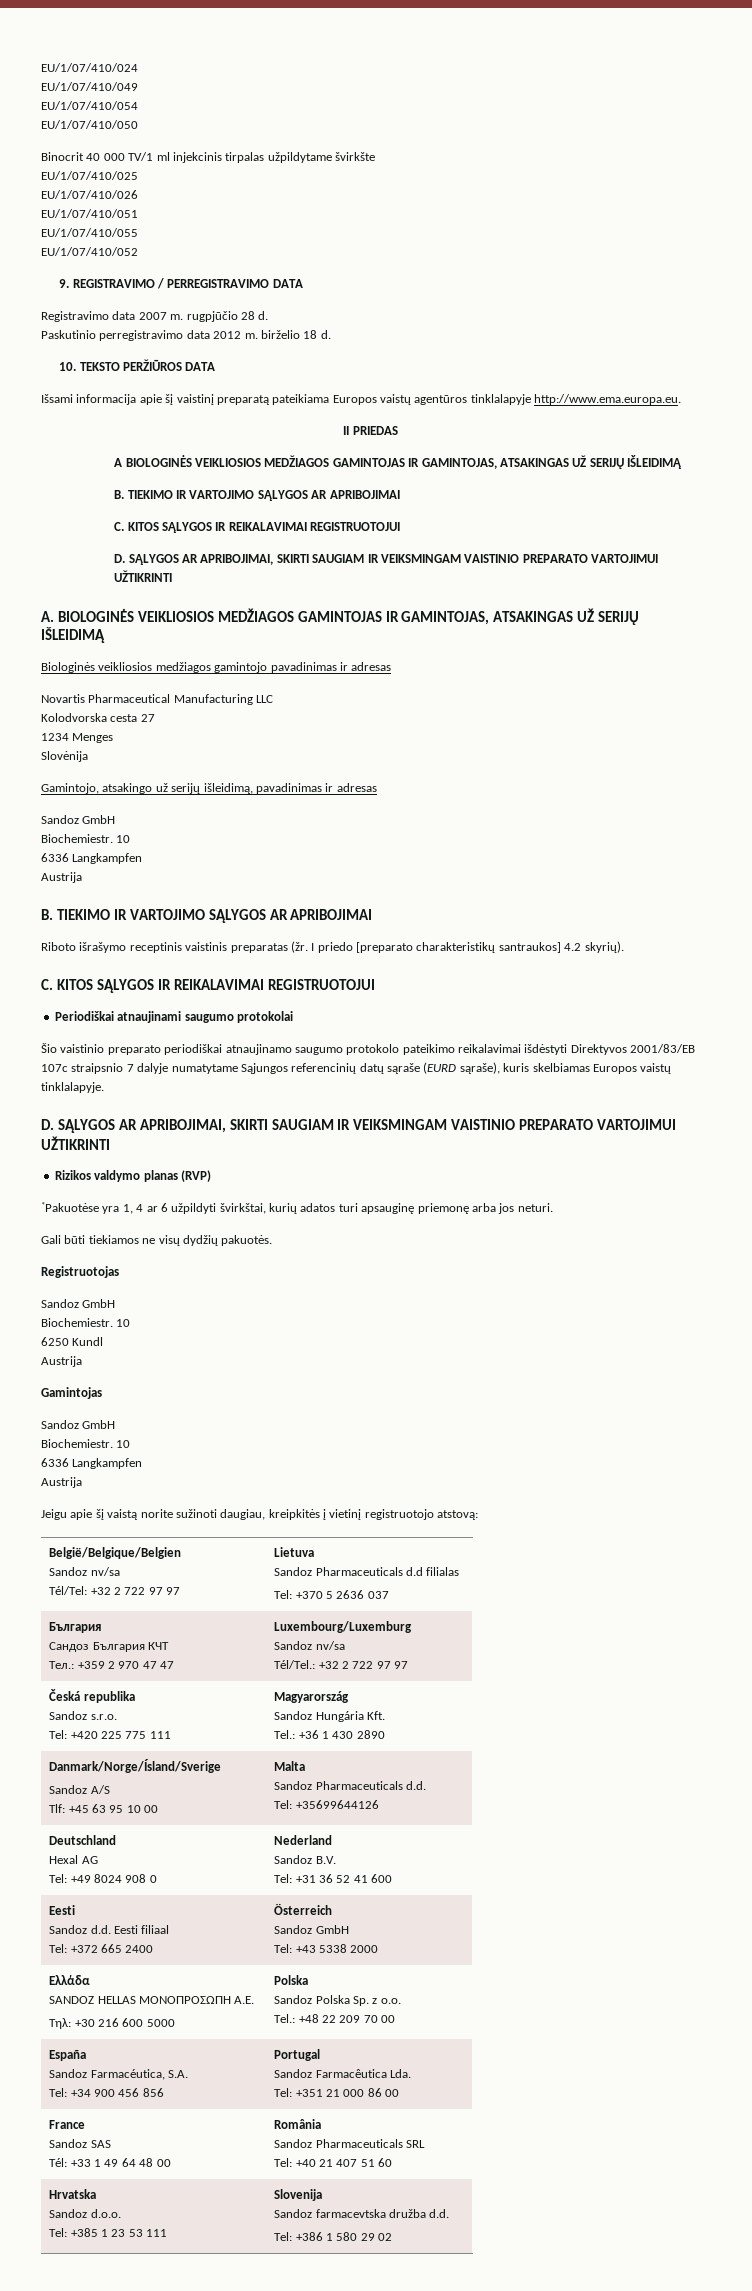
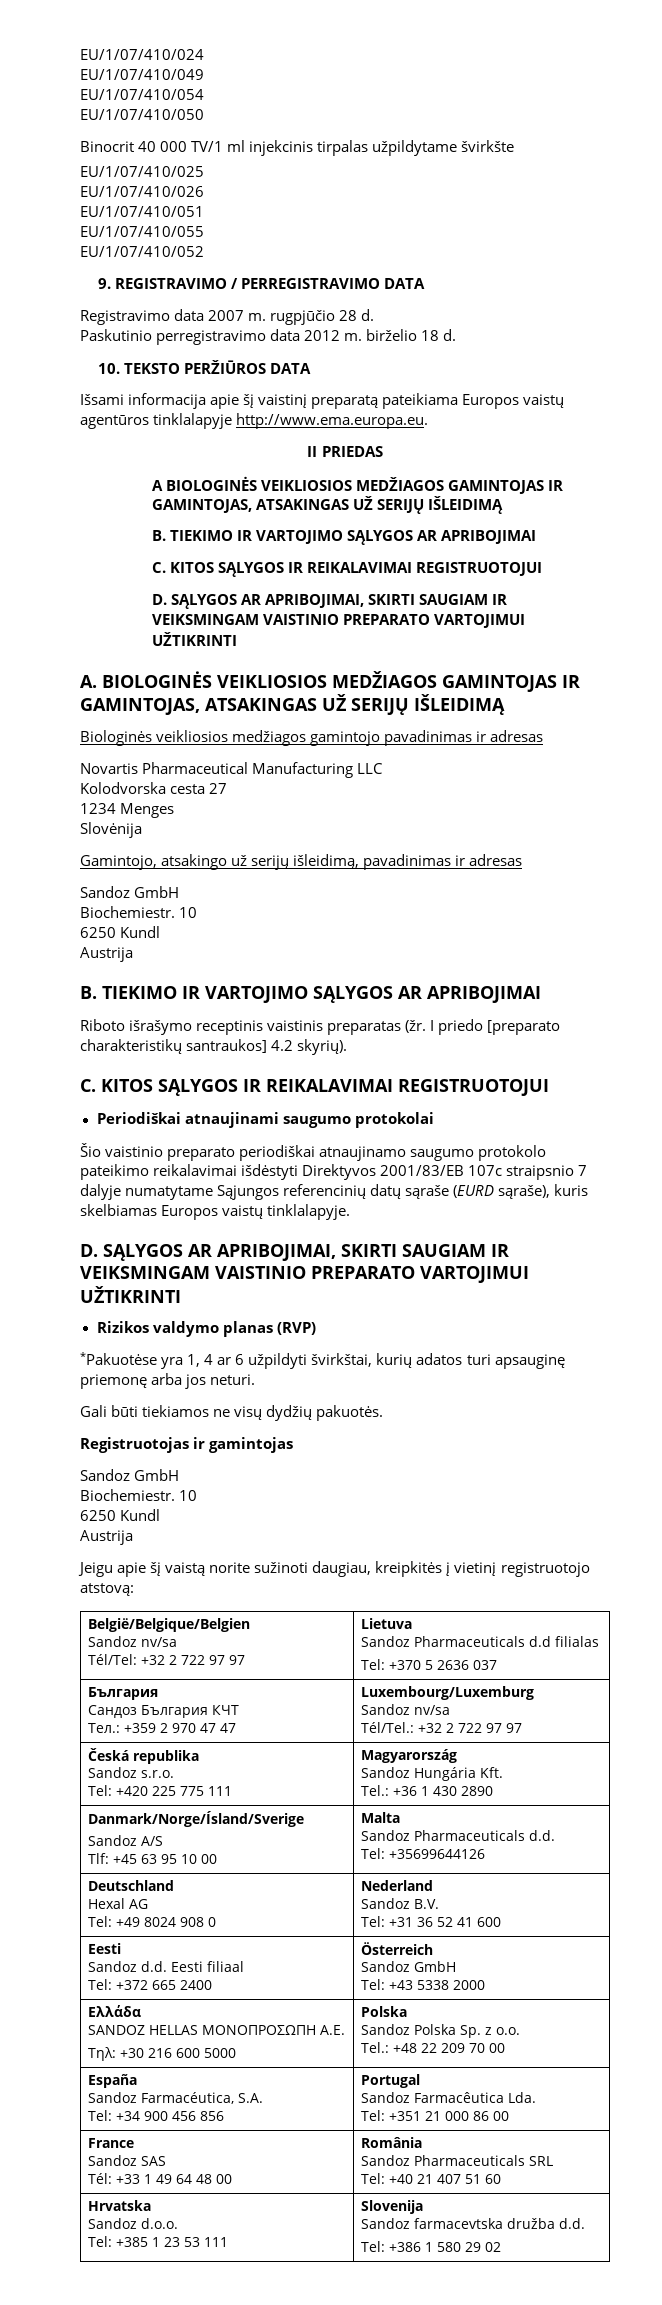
[41,853,143,864] 6336 Langkampfen -> [80,926,161,938] 6250 Kundl
[41,1299,116,1308] [41,1318,131,1327] [41,1337,104,1346] [41,1356,82,1367] [41,1387,102,1399] [41,1420,116,1429] [41,1439,131,1448] [41,1458,143,1469] [41,1477,82,1488] // Sandoz GmbH // Biochemiestr. 10 // 6250 Kundl // Austrija // Gamintojas // Sandoz GmbH // Biochemiestr. 10 // 6336 Langkampfen // Austrija -> [193,1437,294,1453] [80,1469,180,1481] [80,1489,198,1501] [80,1509,161,1521] [80,1530,133,1545] ir gamintojas // Sandoz GmbH // Biochemiestr. 10 // 6250 Kundl // Austrija

